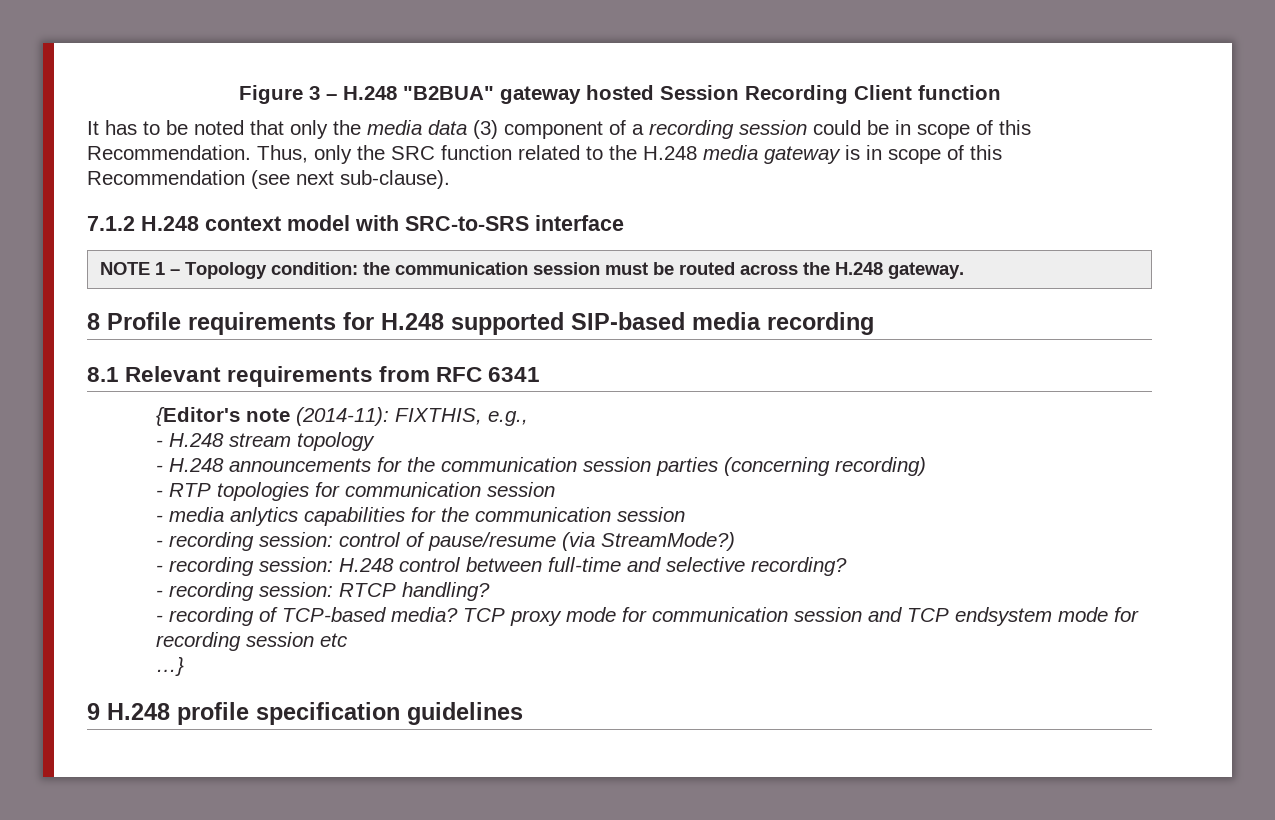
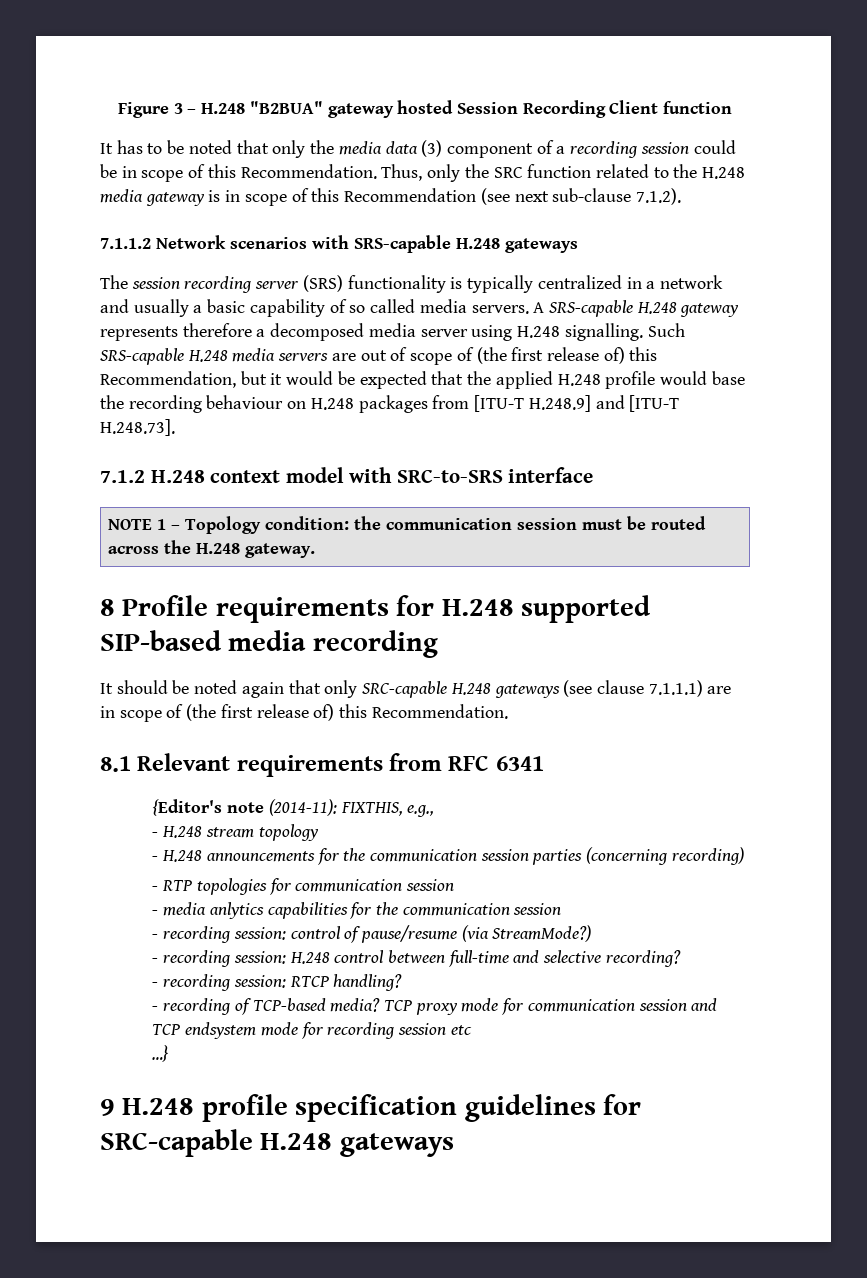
[340,170,450,189] sub-clause). -> [552,188,681,205] [100,235,578,253] [100,275,723,293] [100,299,740,317] [100,323,685,341] [100,347,658,365] [100,371,745,389] [100,395,680,413] [100,419,175,436] sub-clause 7.1.2). // 7.1.1.2 Network scenarios with SRS-capable H.248 gateways // The session recording server (SRS) functionality is typically centralized in a network and usually a basic capability of so called media servers. A SRS-capable H.248 gateway represents therefore a decomposed media server using H.248 signalling. Such SRS-capable H.248 media servers are out of scope of (the first release of) this Recommendation, but it would be expected that the applied H.248 profile would base the recording behaviour on H.248 packages from [ITU-T H.248.9] and [ITU-T H.248.73].
(874, 323) none -> [100,680,732,698] [100,704,508,722] // It should be noted again that only SRC-capable H.248 gateways (see clause 7.1.1.1) are in scope of (the first release of) this Recommendation.
(523, 713) none -> [603,1094,642,1115] [100,1129,454,1157] for SRC-capable H.248 gateways

